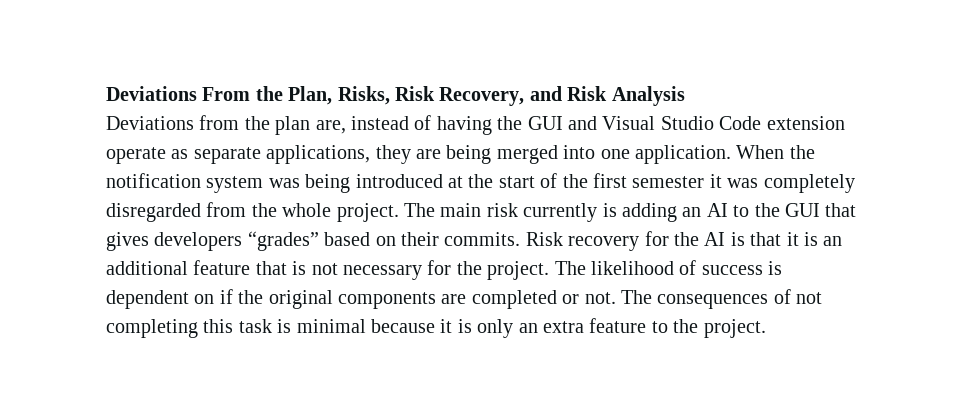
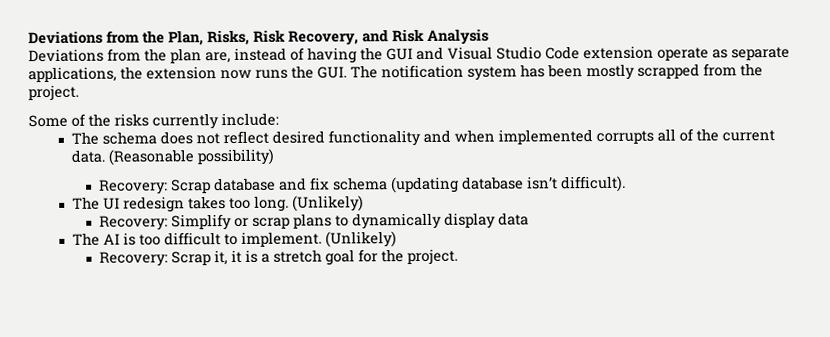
[106,86,251,101] Deviations From -> [28,30,140,45] Deviations from
[375,145,815,164] [106,173,855,193] [106,202,857,222] [106,231,843,251] [106,260,783,280] [106,289,823,309] [106,318,668,338] they are being merged into one application. When the notification system was being introduced at the start of the first semester it was completely disregarded from the whole project. The main risk currently is adding an AI to the GUI that gives developers “grades” based on their commits. Risk recovery for the AI is that it is an additional feature that is not necessary for the project. The likelihood of success is dependent on if the original components are completed or not. The consequences of not completing this task is minimal because it is only an extra feature to -> [120,63,763,81] [28,84,79,102] [28,112,279,130] [70,128,775,147] [70,148,274,166] [98,175,626,195] [71,195,364,213] [98,212,529,231] [71,231,397,248] [98,249,378,267] the extension now runs the GUI. The notification system has been mostly scrapped from the project. // Some of the risks currently include: // The schema does not reflect desired functionality and when implemented corrupts all of the current data. (Reasonable possibility) // Recovery: Scrap database and fix schema (updating database isn’t difficult). // The UI redesign takes too long. (Unlikely) // Recovery: Simplify or scrap plans to dynamically display data // The AI is too difficult to implement. (Unlikely) // Recovery: Scrap it, it is a stretch goal for

